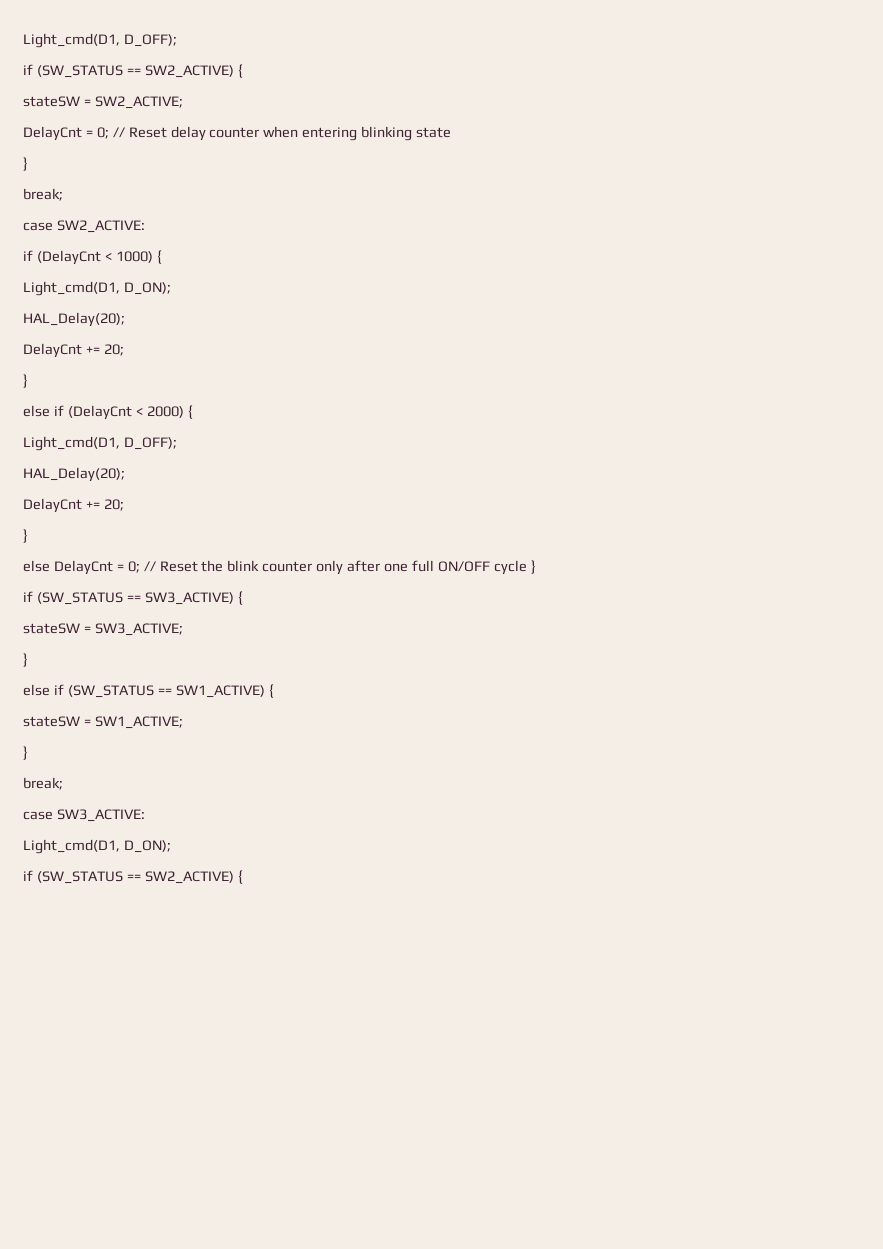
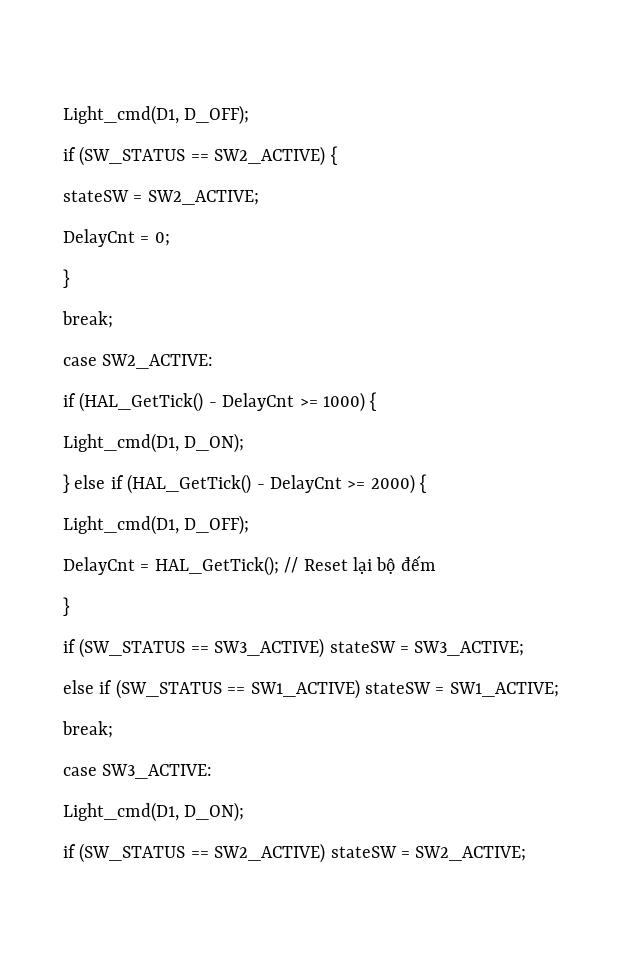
[112,126,452,141] // Reset delay counter when entering blinking state -> (170, 239) none
[36,250,112,265] (DelayCnt < -> [79,392,318,412] (HAL_GetTick() - DelayCnt >=
[23,312,125,327] [23,343,124,358] [23,374,28,388] [23,405,143,420] // HAL_Delay(20); // DelayCnt += 20; // } // else if (DelayCnt < -> [63,474,366,494] // } else if (HAL_GetTick() - DelayCnt >=
[23,467,125,482] [23,498,124,513] [23,529,28,543] [23,560,527,575] HAL_Delay(20); // DelayCnt += 20; // } // else DelayCnt = 0; // Reset the blink counter only after one full ON/OFF cycle -> [63,555,436,576] DelayCnt = HAL_GetTick(); // Reset lại bộ đếm //
[237,591,243,605] { // -> (325, 648) none
[23,653,28,667] // } -> (525, 648) none
[268,684,274,698] { // -> (360, 689) none
[23,746,28,760] // } -> (559, 689) none
[237,870,243,884] { -> [330,846,527,861] stateSW = SW2_ACTIVE;

